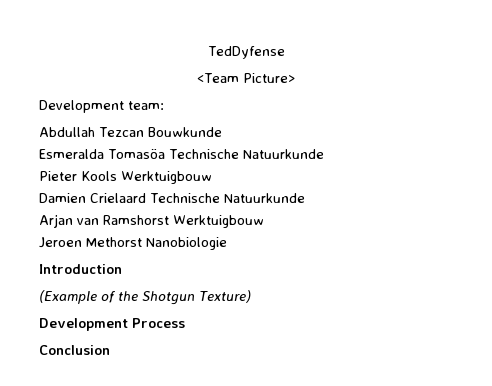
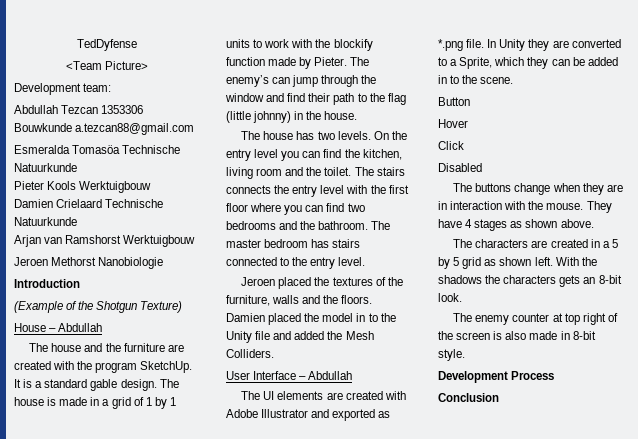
(144, 132) none -> [101,105,144,114] 1353306
(222, 132) none -> [75,123,195,135] a.tezcan88@gmail.com
(251, 296) none -> [14,323,103,332] [29,343,184,352] [14,361,193,373] [14,379,179,391] [14,397,176,409] [226,39,373,51] [226,57,370,69] [226,75,377,87] [225,93,406,105] [226,111,358,123] [241,131,407,140] [226,149,402,161] [226,167,405,179] [226,185,409,197] [226,203,365,215] [226,221,391,230] [226,239,361,248] [226,257,366,269] [241,277,403,289] [226,295,373,306] [226,313,396,325] [226,331,374,343] [226,349,274,358] [226,371,353,380] [241,391,406,400] [226,409,391,421] [438,39,621,51] [438,57,618,69] [438,75,514,84] [438,97,470,106] [438,119,468,128] [438,141,464,150] [438,163,482,172] [453,183,623,195] [438,201,612,213] [438,219,594,231] [453,239,618,248] [438,257,597,269] [438,275,622,287] [438,293,462,302] [453,313,618,325] [438,331,596,340] [438,349,465,361] // House – Abdullah // The house and the furniture are created with the program SketchUp. It is a standard gable design. The house is made in a grid of 1 by 1 units to work with the blockify function made by Pieter. The enemy’s can jump through the window and find their path to the flag (little johnny) in the house. // The house has two levels. On the entry level you can find the kitchen, living room and the toilet. The stairs connects the entry level with the first floor where you can find two bedrooms and the bathroom. The master bedroom has stairs connected to the entry level. // Jeroen placed the textures of the furniture, walls and the floors. Damien placed the model in to the Unity file and added the Mesh Colliders. // User Interface – Abdullah // The UI elements are created with Adobe Illustrator and exported as *.png file. In Unity they are converted to a Sprite, which they can be added in to the scene. // Button // Hover // Click // Disabled // The buttons change when they are in interaction with the mouse. They have 4 stages as shown above. // The characters are created in a 5 by 5 grid as shown left. With the shadows the characters gets an 8-bit look. // The enemy counter at top right of the screen is also made in 8-bit style.

